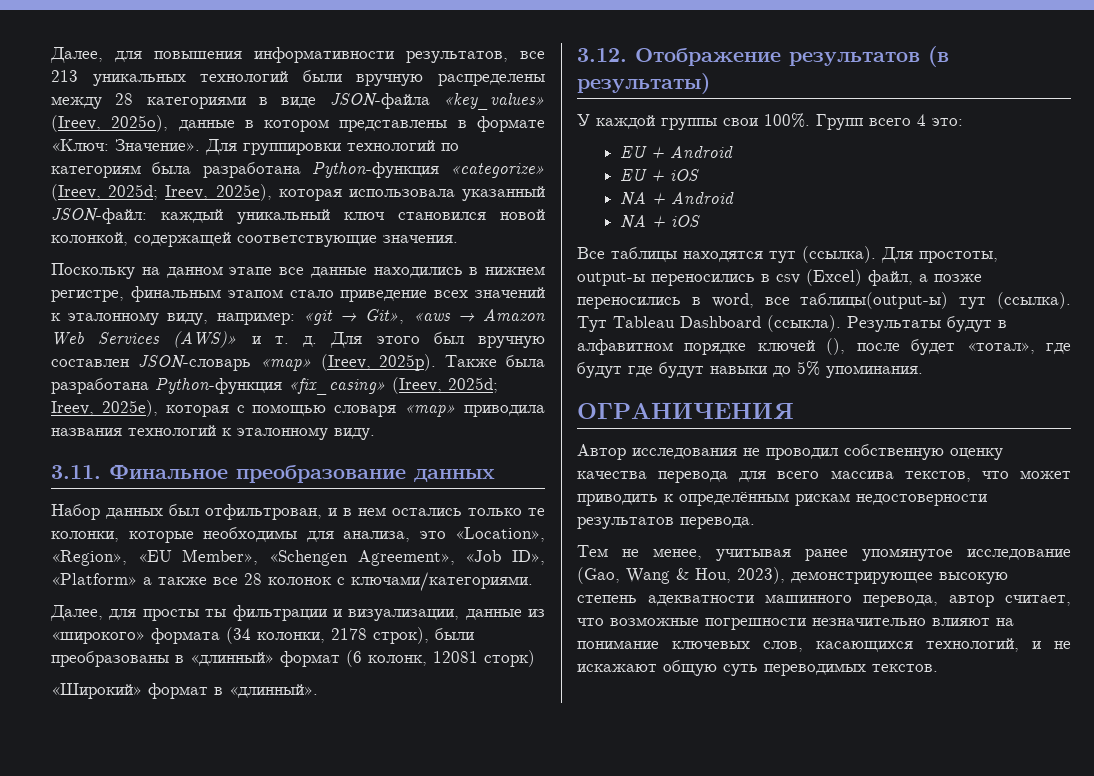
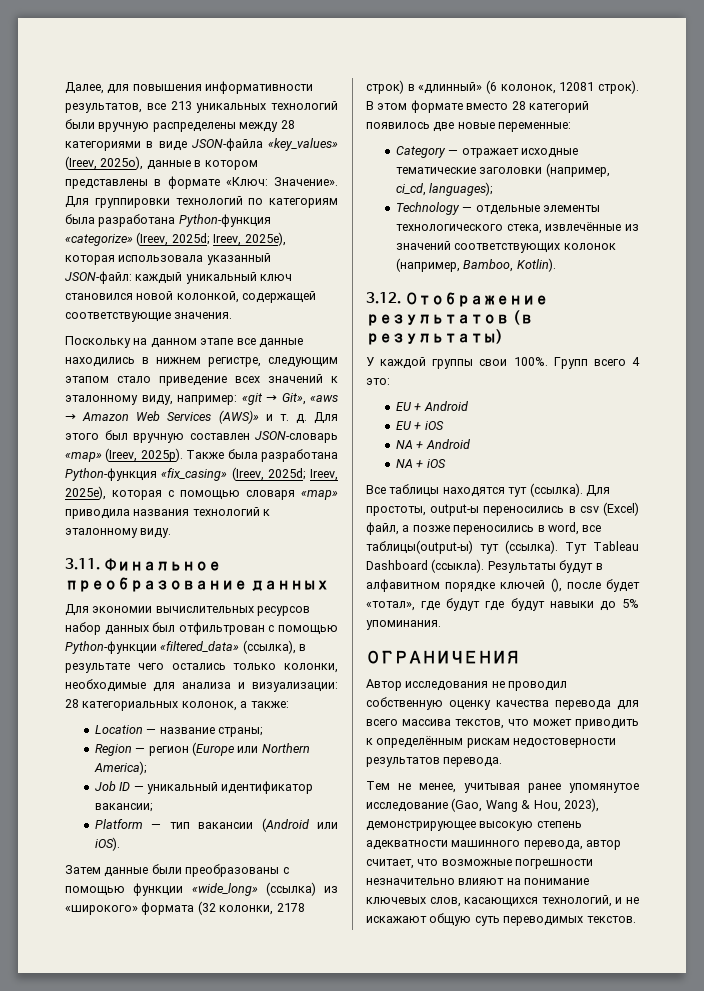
[130,286,221,302] финальным -> [268,357,338,367] следующим
[51,504,545,520] [51,527,545,543] [51,549,545,566] [51,572,533,591] [50,605,522,621] Набор данных был отфильтрован, и в нем остались только те колонки, которые необходимы для анализа, это «Location», «Region», «EU Member», «Schengen Agreement», «Job ID», «Platform» а также все 28 колонок с ключами/категориями. // Далее, для просты ты фильтрации и визуализации, данные -> [65,604,311,616] [65,622,338,635] [65,640,307,654] [65,663,338,673] [65,679,338,692] [65,699,289,711] [94,725,263,737] [94,742,310,756] [93,761,147,775] [94,781,314,794] [94,803,153,812] [94,818,338,832] [94,837,120,851] [65,864,289,877] [65,882,316,896] Для экономии вычислительных ресурсов набор данных был отфильтрован с помощью Python‑функции «filtered_data» (ссылка), в результате чего остались только колонки, необходимые для анализа и визуализации: 28 категориальных колонок, а также: // Location — название страны; // Region — регион (Europe или Northern America); // Job ID — уникальный идентификатор вакансии; // Platform — тип вакансии (Android или iOS). // Затем данные были преобразованы с помощью функции «wide_long» (ссылка)
[226,627,251,644] (34 -> [197,901,216,915] (32
[373,627,474,644] [51,650,535,667] [51,683,318,699] строк), были преобразованы в «длинный» формат (6 колонк, 12081 сторк) // «Широкий» формат в «длинный». -> [366,80,639,94] [366,100,589,113] [366,122,572,132] [395,146,578,158] [395,163,610,177] [395,182,494,196] [395,202,600,215] [395,222,639,234] [395,241,616,253] [395,258,556,272] строк) в «длинный» (6 колонок, 12081 строк). В этом формате вместо 28 категорий появилось две новые переменные: // Category — отражает исходные тематические заголовки (например, ci_cd, languages); // Technology — отдельные элементы технологического стека, извлечённые из значений соответствующих колонок (например, Bamboo, Kotlin).

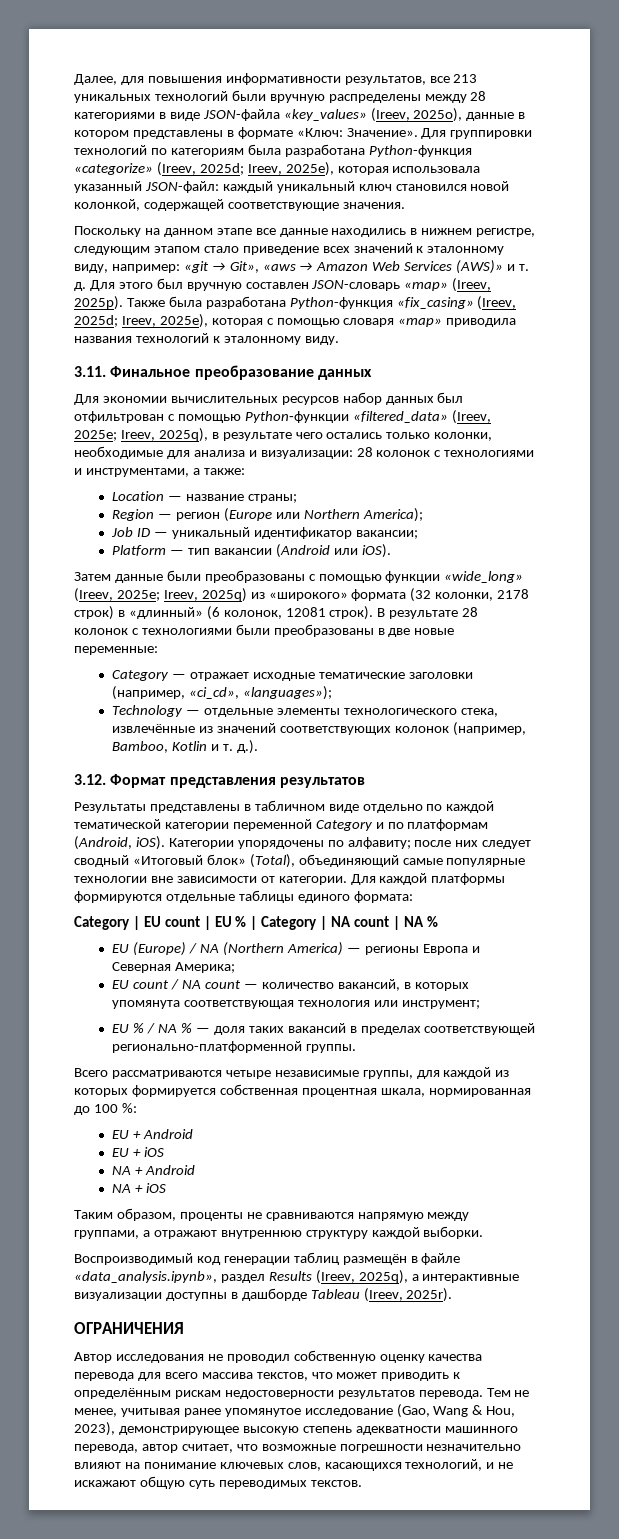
[242,640,296,654] (ссылка), -> [451,410,491,424] [74,428,208,442] (Ireev, 2025e; Ireev, 2025q),
[82,701,237,711] категориальных колонок, -> [376,450,535,457] [74,468,189,477] колонок с технологиями и инструментами,
[265,882,316,896] (ссылка) -> [74,588,247,602] (Ireev, 2025e; Ireev, 2025q)
[377,100,589,113] [366,122,430,129] этом формате вместо 28 категорий появилось -> [389,607,479,619] [74,624,385,637] результате 28 колонок с технологиями были преобразованы в
[395,182,494,196] ci_cd, languages); -> [189,686,333,700] «ci_cd», «languages»);
[516,258,556,272] Kotlin). -> [172,740,259,754] Kotlin и т. д.).
[404,292,548,307] [366,310,533,326] [366,329,503,345] [366,357,640,369] [366,378,390,385] Отображение результатов (в результаты) // У каждой группы свои 100%. Групп всего 4 это: -> [110,774,365,788] [74,800,495,813] [74,819,489,831] [74,836,532,850] [74,854,526,868] [74,873,506,885] [74,890,413,903] [74,916,438,930] [112,942,480,956] [112,962,236,973] [112,979,469,991] [112,1000,481,1009] [112,1023,536,1035] [112,1041,357,1053] [74,1067,510,1079] [74,1084,531,1097] [74,1103,137,1115] Формат представления результатов // Результаты представлены в табличном виде отдельно по каждой тематической категории переменной Category и по платформам (Android, iOS). Категории упорядочены по алфавиту; после них следует сводный «Итоговый блок» (Total), объединяющий самые популярные технологии вне зависимости от категории. Для каждой платформы формируются отдельные таблицы единого формата: // Category | EU count | EU % | Category | NA count | NA % // EU (Europe) / NA (Northern America) — регионы Европа и Северная Америка; // EU count / NA count — количество вакансий, в которых упомянута соответствующая технология или инструмент; // EU % / NA % — доля таких вакансий в пределах соответствующей регионально-платформенной группы. // Всего рассматриваются четыре независимые группы, для каждой из которых формируется собственная процентная шкала, нормированная до 100 %:
[366,483,610,497] [366,502,639,516] [366,522,602,535] [366,540,639,554] [366,559,603,573] [366,578,640,592] [366,598,639,611] [366,620,441,630] Все таблицы находятся тут (ссылка). Для простоты, output-ы переносились в csv (Excel) файл, а позже переносились в word, все таблицы(output-ы) тут (ссылка). Тут Tableau Dashboard (ссыкла). Результаты будут в алфавитном порядке ключей (), после будет «тотал», где будут где будут навыки до 5% упоминания. -> [74,1208,470,1221] [74,1226,484,1239] [74,1252,461,1265] [74,1270,520,1284] [74,1288,453,1302] Таким образом, проценты не сравниваются напрямую между группами, а отражают внутреннюю структуру каждой выборки. // Воспроизводимый код генерации таблиц размещён в файле «data_analysis.ipynb», раздел Results (Ireev, 2025q), а интерактивные визуализации доступны в дашборде Tableau (Ireev, 2025r).
(503, 762) // -> (483, 1394) none

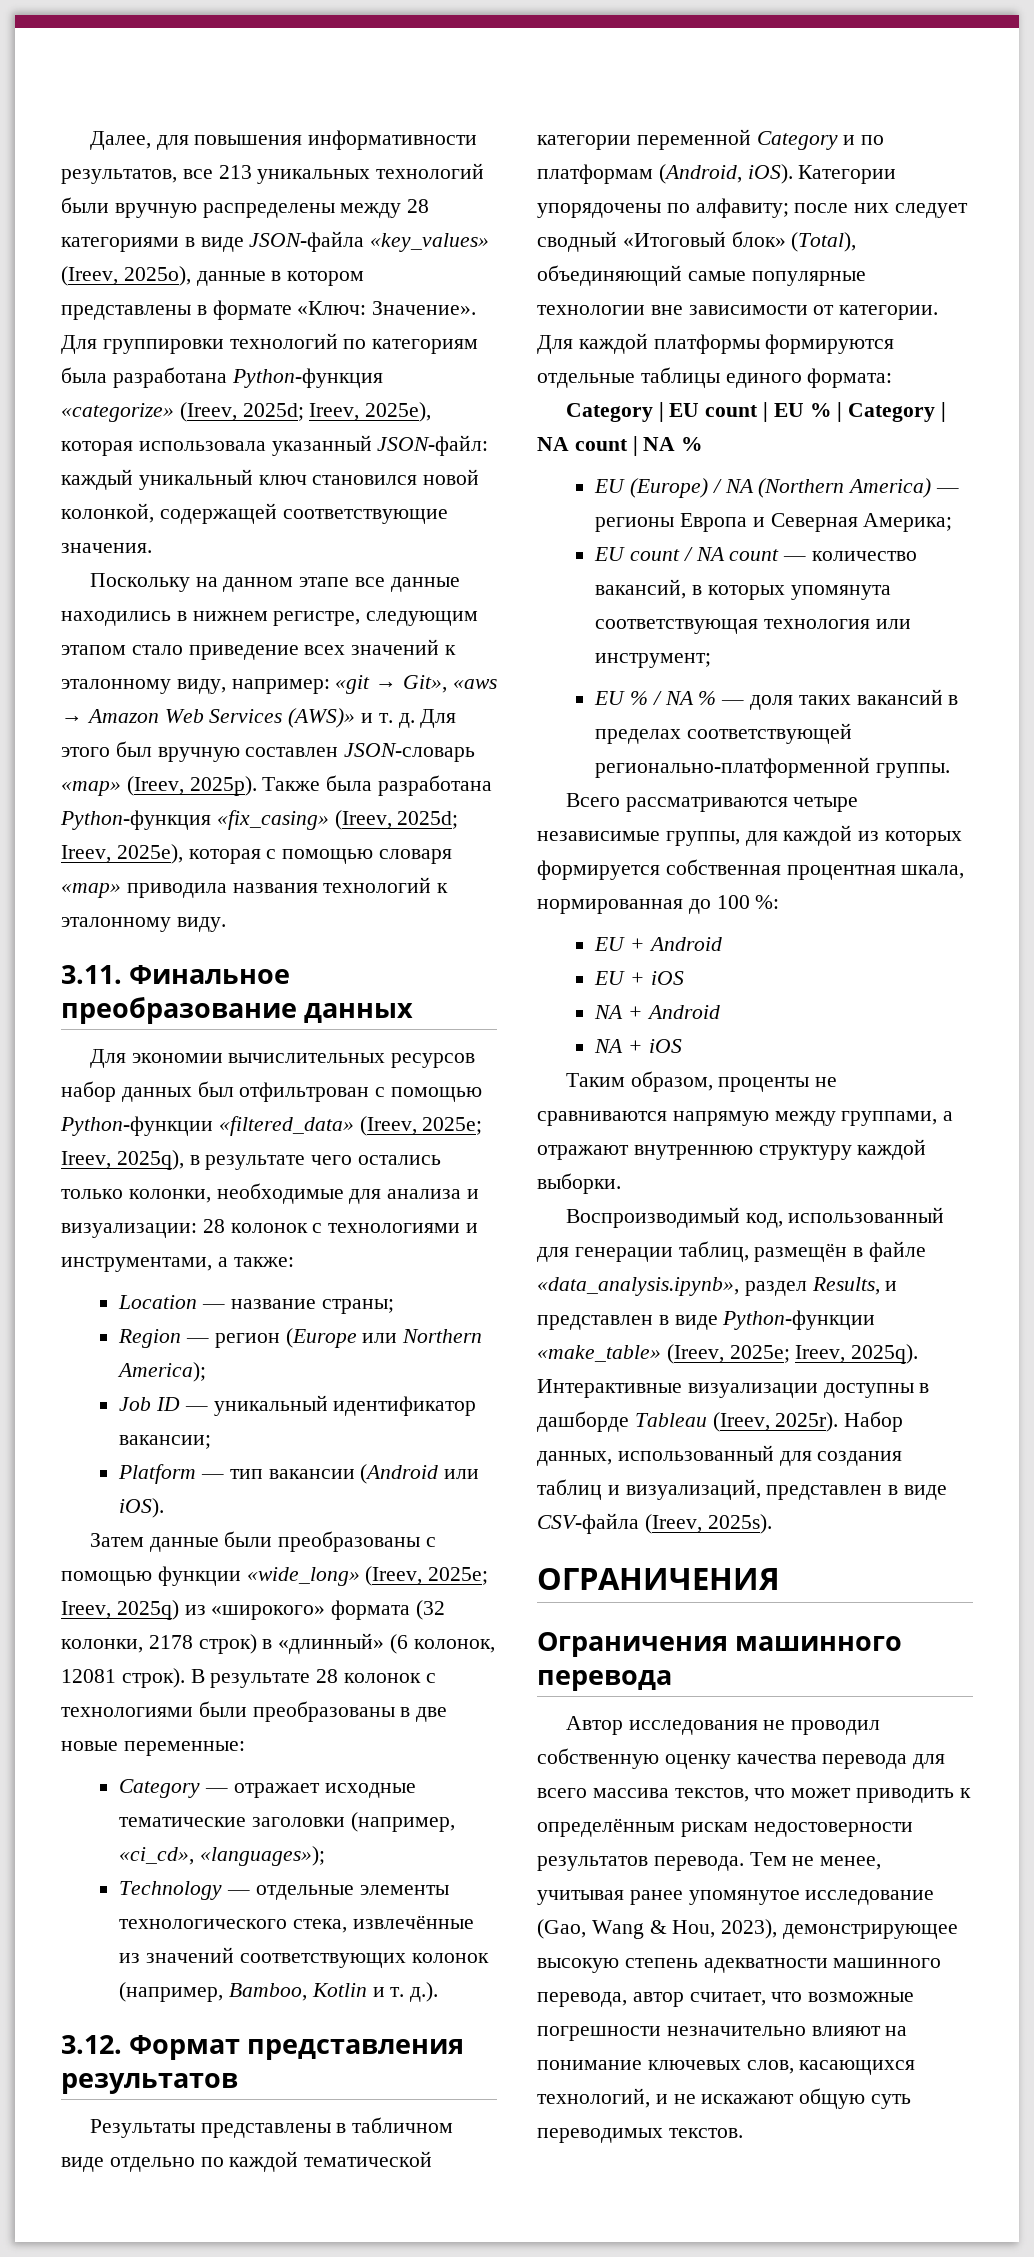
[196,1252,339,1265] код генерации таблиц -> [745,1207,945,1228] [537,1241,749,1262] код, использованный для генерации таблиц,
[268,1270,520,1284] Results (Ireev, 2025q), а интерактивные -> [811,1277,898,1295] [537,1310,876,1330] [537,1344,919,1364] [537,1379,682,1398] Results, и представлен в виде Python-функции «make_table» (Ireev, 2025e; Ireev, 2025q). Интерактивные
[74,1322,184,1334] // ОГРАНИЧЕНИЯ -> [844,1411,904,1432] [537,1445,903,1466] [537,1479,948,1500] [537,1513,772,1534] [537,1568,780,1590] [537,1632,903,1657] [537,1670,672,1691] Набор данных, использованный для создания таблиц и визуализаций, представлен в виде CSV-файла (Ireev, 2025s). // ОГРАНИЧЕНИЯ // Ограничения машинного перевода

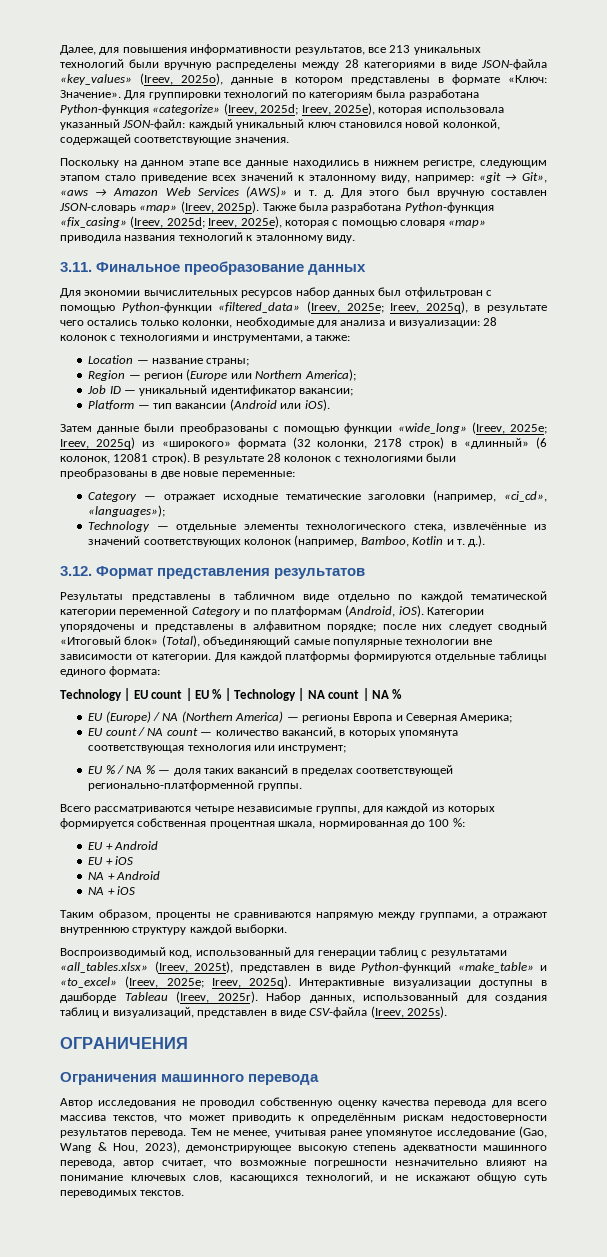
[666,198,789,218] по алфавиту; -> [141,621,377,632] и представлены в алфавитном порядке;
[565,403,653,422] Category -> [60,689,122,701] Technology
[848,403,936,422] Category -> [234,689,296,701] Technology
[678,1241,927,1262] [537,1277,898,1296] [537,1310,876,1330] [537,1345,661,1362] таблиц, размещён в файле «data_analysis.ipynb», раздел Results, и представлен в виде Python-функции «make_table» -> [378,947,507,958] [60,961,547,973] [60,977,117,988] таблиц с результатами «all_tables.xlsx» (Ireev, 2025t), представлен в виде Python-функций «make_table» и «to_excel»

